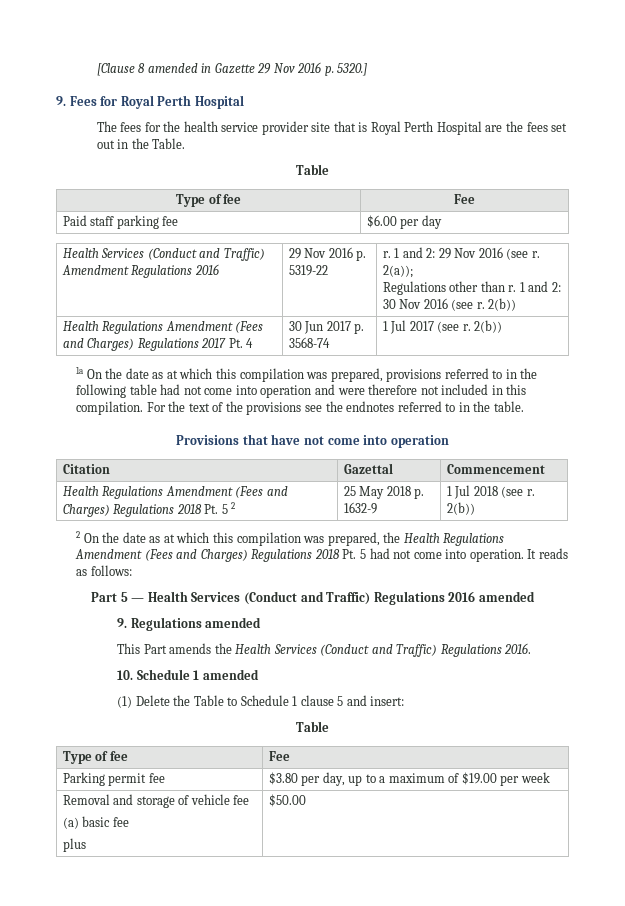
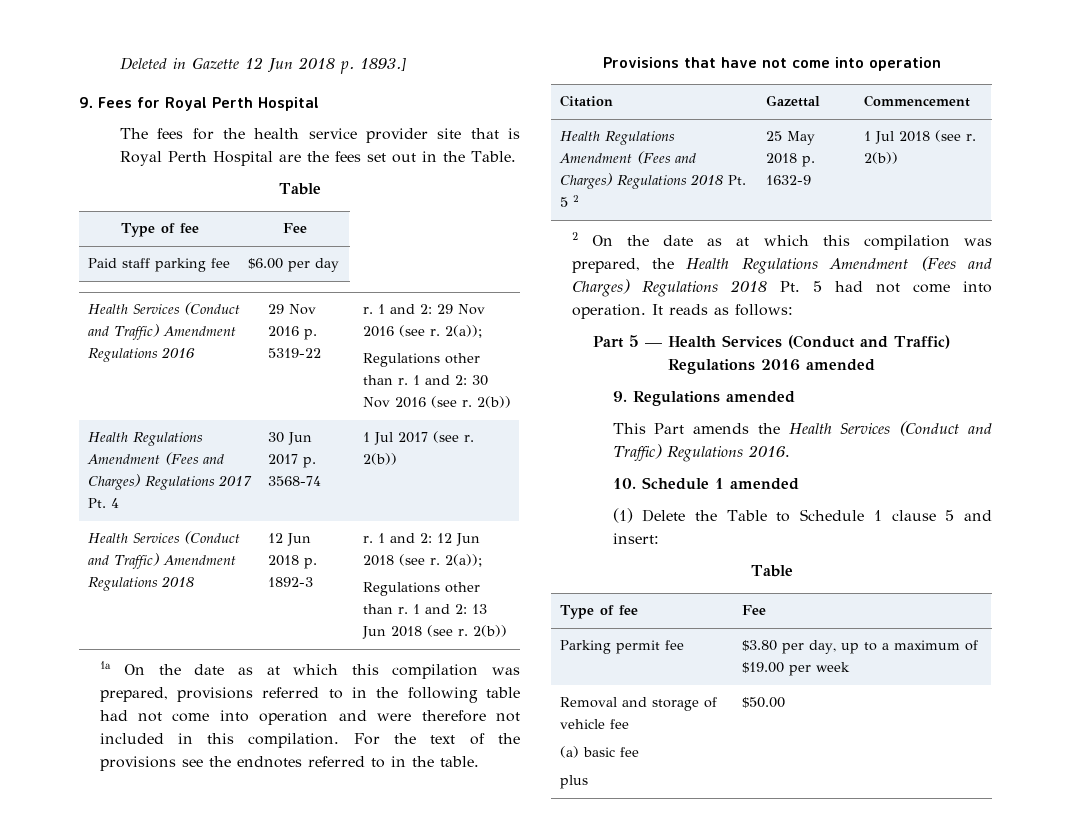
[96,62,368,76] [Clause 8 amended in Gazette 29 Nov 2016 p. 5320.] -> [120,57,407,74] Deleted in Gazette 12 Jun 2018 p. 1893.]
(503, 326) none -> [87,531,240,544] [87,553,236,569] [87,576,194,591] [267,533,311,546] [267,555,317,569] [267,577,313,587] [362,533,480,546] [362,554,482,567] [362,582,480,596] [362,604,487,614] [361,625,507,639] // Health Services (Conduct and Traffic) Amendment Regulations 2018 | 12 Jun 2018 p. 1892-3 | r. 1 and 2: 12 Jun 2018 (see r. 2(a)); // Regulations other than r. 1 and 2: 13 Jun 2018 (see r. 2(b))

